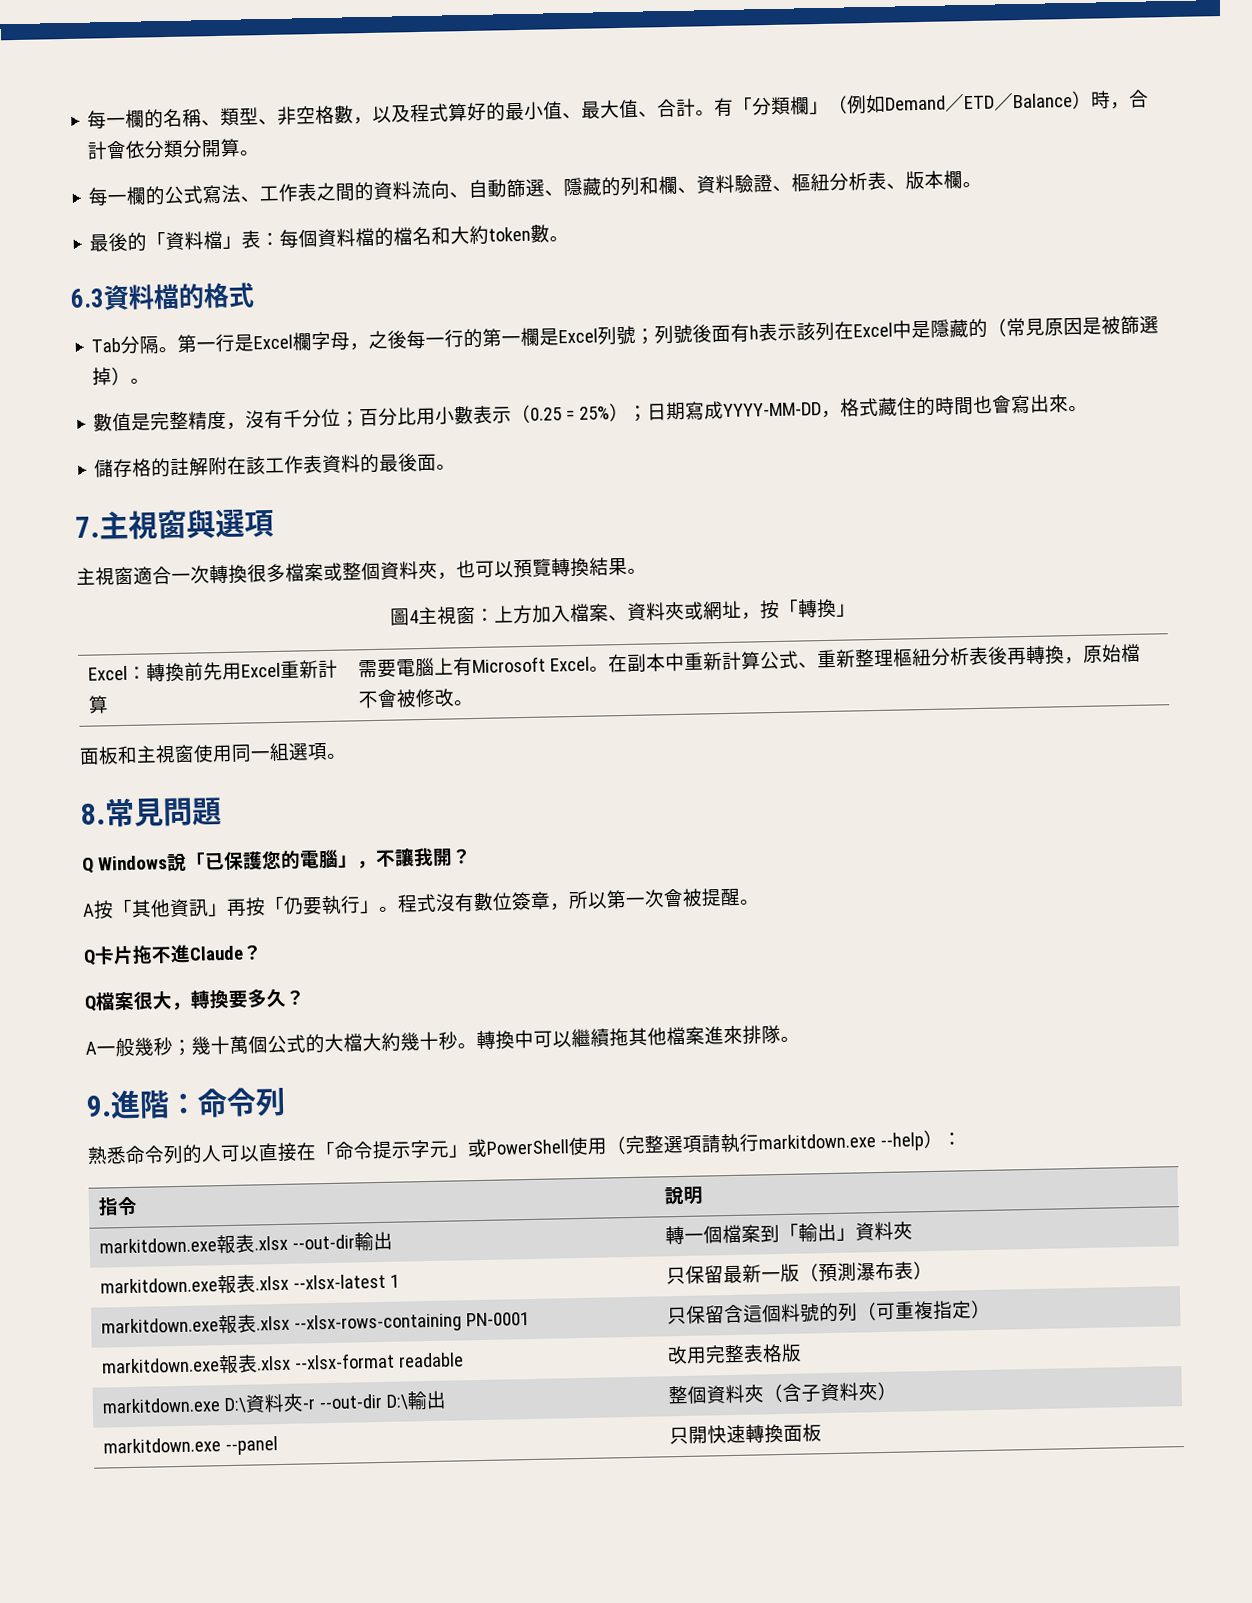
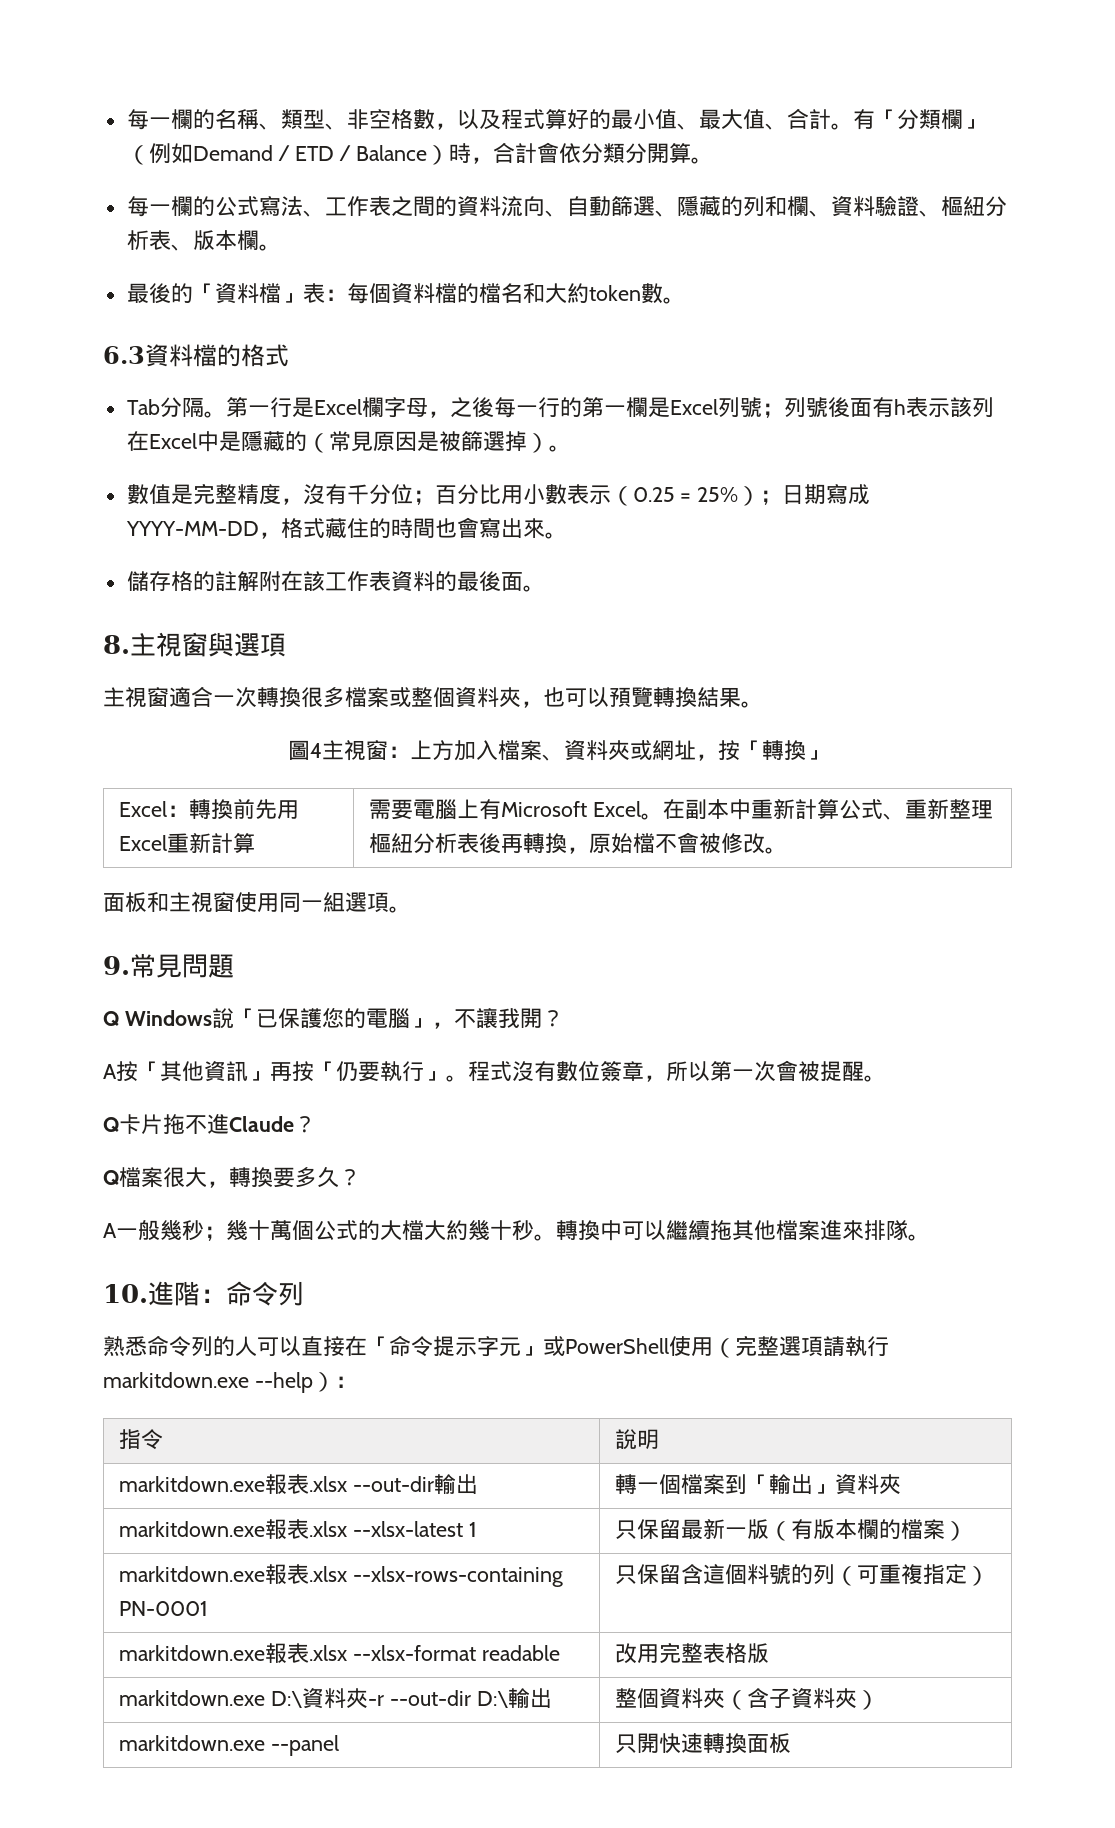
[75,516,100,538] 7. -> [103,635,130,654] 8.
[80,803,106,825] 8. -> [103,956,130,975] 9.
[86,1095,112,1117] 9. -> [103,1284,148,1303] 10.
[818,1261,915,1283] 預測瀑布表 -> [791,1519,946,1540] 有版本欄的檔案

